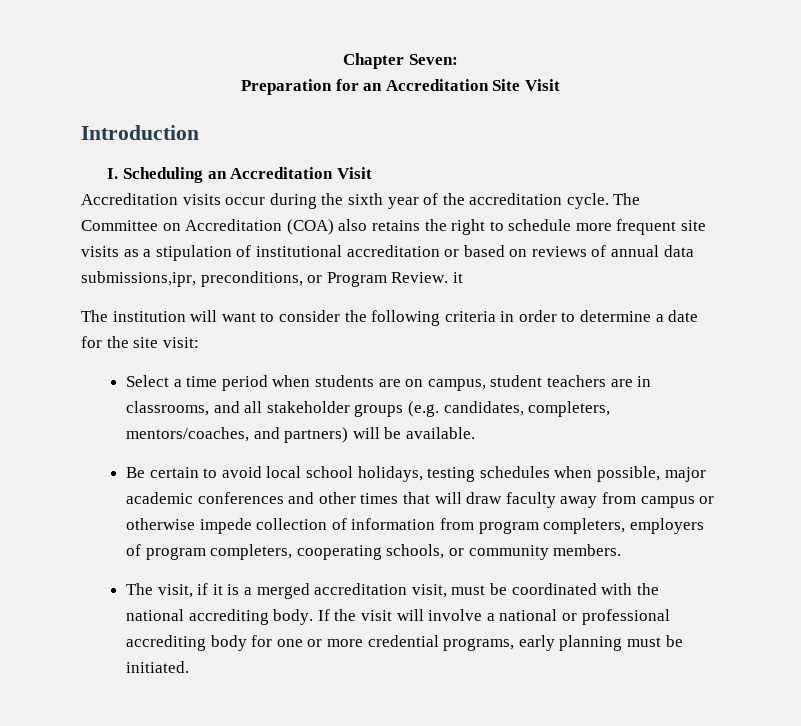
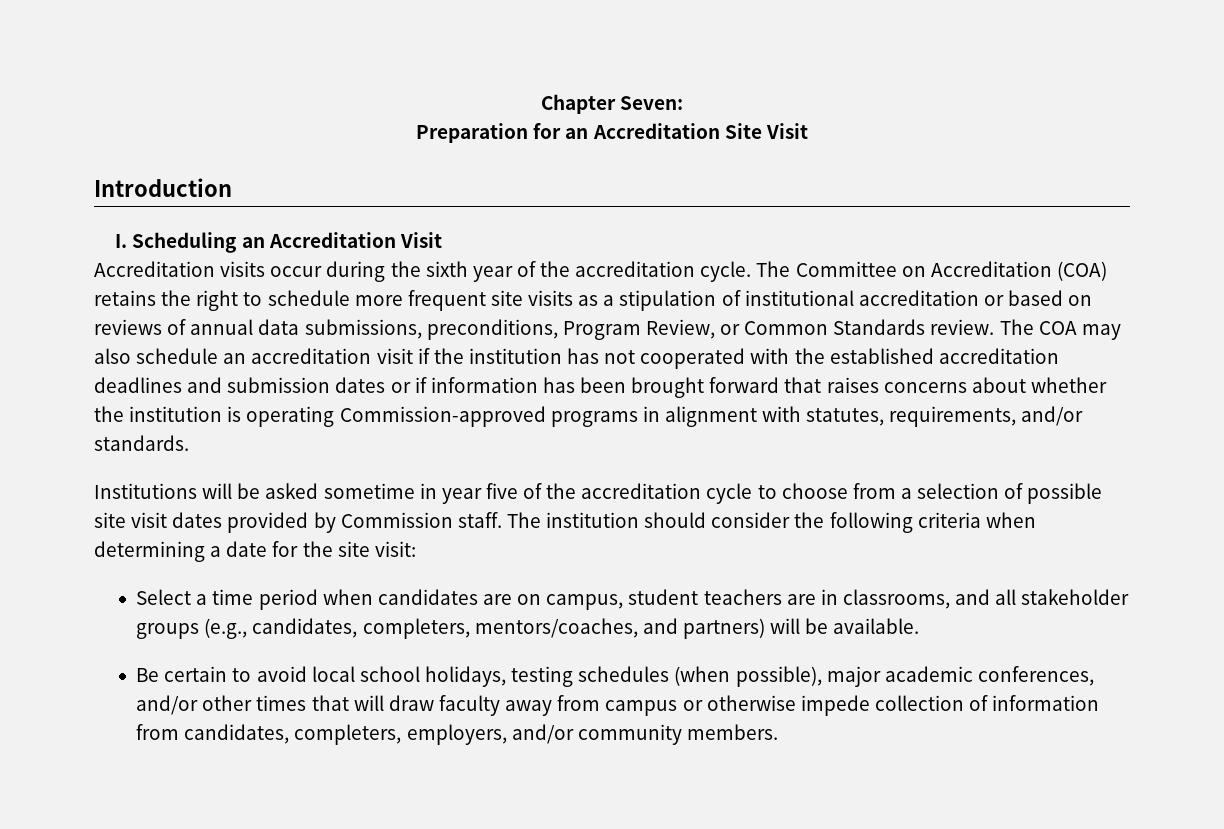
[338,219,368,231] also -> (1107, 271) none
[81,271,463,287] [81,310,652,326] submissions,ipr, preconditions, or Program Review. it // The institution will want to consider the following criteria in order to determine -> [304,319,1121,340] [94,348,1059,369] [94,377,1107,398] [94,406,1084,427] [94,435,189,451] [94,483,1103,504] [94,512,1036,533] [94,541,205,562] submissions, preconditions, Program Review, or Common Standards review. The COA may also schedule an accreditation visit if the institution has not cooperated with the established accreditation deadlines and submission dates or if information has been brought forward that raises concerns about whether the institution is operating Commission-approved programs in alignment with statutes, requirements, and/or standards. // Institutions will be asked sometime in year five of the accreditation cycle to choose from a selection of possible site visit dates provided by Commission staff. The institution should consider the following criteria when determining
[315,375,375,387] students -> [377,589,478,605] candidates
[408,401,440,417] (e.g. -> [204,618,248,639] (e.g.,
[554,466,706,482] [126,492,315,504] when possible, major academic conferences and -> [674,666,1094,687] [136,695,199,715] (when possible), major academic conferences, and/or
[478,518,704,534] [126,544,622,560] [126,583,659,599] [126,609,670,625] [126,635,683,651] [126,661,190,673] program completers, employers of program completers, cooperating schools, or community members. // The visit, if it is a merged accreditation visit, must be coordinated with the national accrediting body. If the visit will involve a national or professional accrediting body for one or more credential programs, early planning must be initiated. -> [184,724,778,745] candidates, completers, employers, and/or community members.

